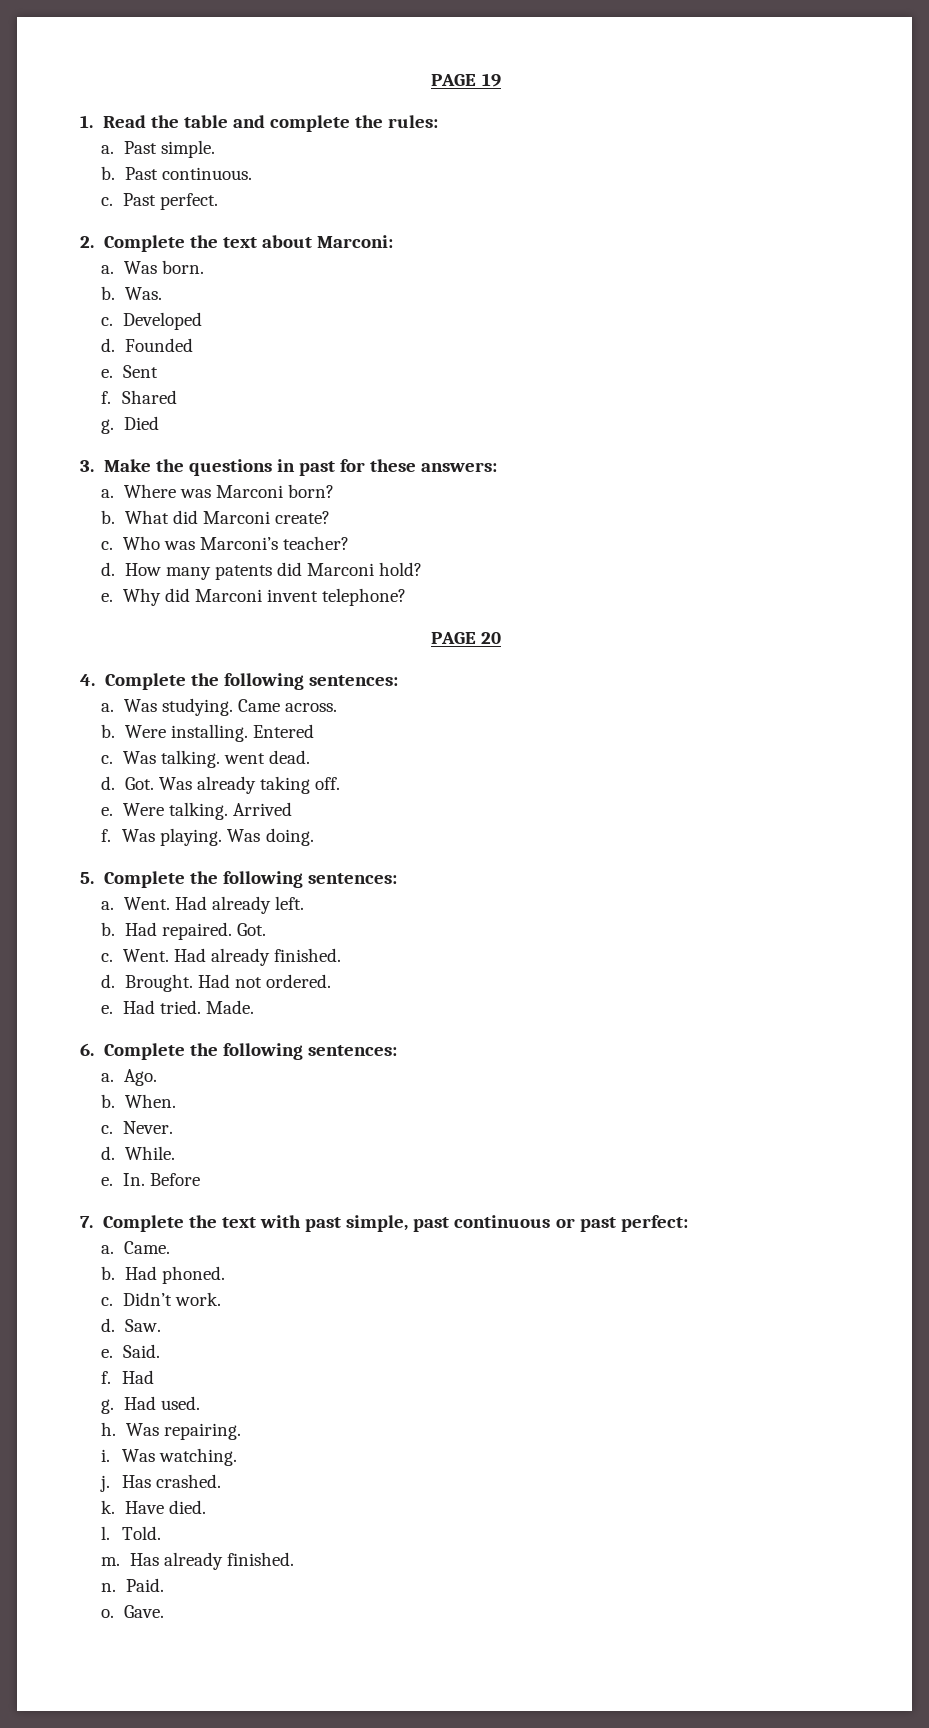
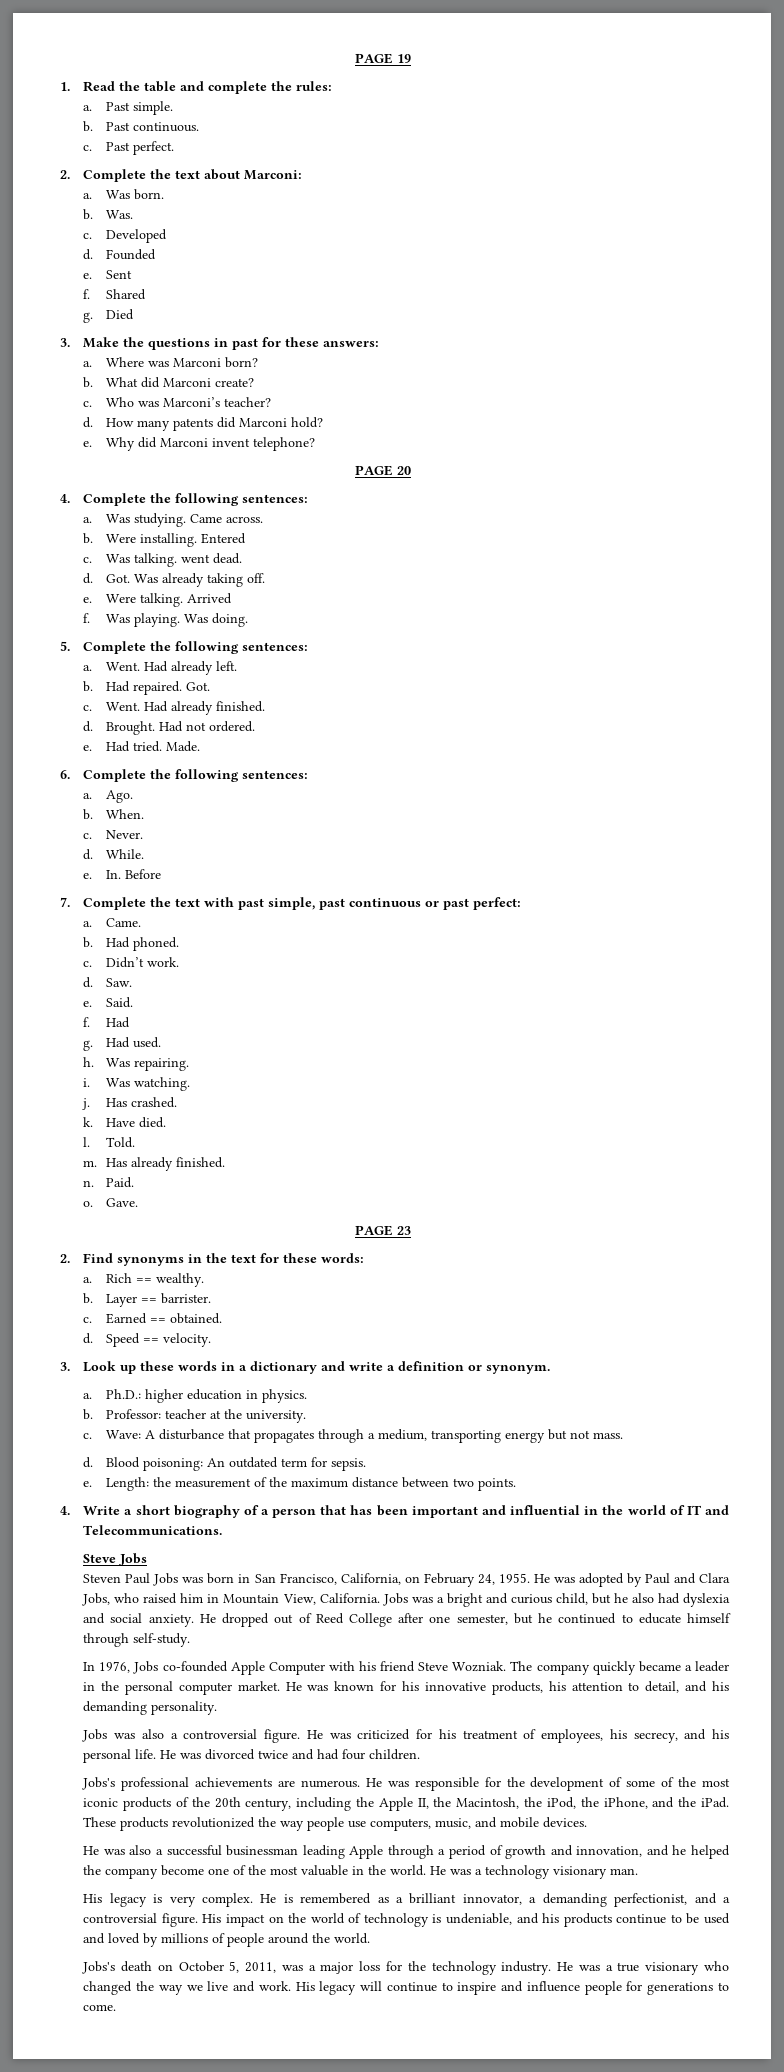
(164, 1611) none -> [355,1225,411,1236] [60,1253,365,1266] [83,1273,205,1287] [83,1293,212,1307] [83,1313,223,1324] [83,1333,212,1347] [60,1361,551,1374] [83,1389,308,1403] [83,1409,307,1423] [83,1429,624,1443] [83,1457,367,1471] [83,1477,517,1491] [60,1505,730,1518] [83,1525,223,1535] [83,1553,148,1566] [83,1573,731,1587] [82,1593,731,1607] [83,1613,731,1627] [83,1633,191,1647] [83,1661,729,1675] [83,1681,730,1695] [83,1701,218,1715] [82,1729,730,1743] [83,1749,421,1763] [82,1777,730,1791] [83,1797,729,1811] [83,1817,588,1831] [83,1845,730,1859] [83,1865,639,1879] [83,1893,730,1907] [83,1913,730,1927] [83,1933,371,1947] [82,1961,730,1975] [83,1981,729,1995] [83,2004,117,2011] // PAGE 23 // 2. Find synonyms in the text for these words: // a. Rich == wealthy. // b. Layer == barrister. // c. Earned == obtained. // d. Speed == velocity. // 3. Look up these words in a dictionary and write a definition or synonym. // a. Ph.D.: higher education in physics. // b. Professor: teacher at the university. // c. Wave: A disturbance that propagates through a medium, transporting energy but not mass. // d. Blood poisoning: An outdated term for sepsis. // e. Length: the measurement of the maximum distance between two points. // 4. Write a short biography of a person that has been important and influential in the world of IT and Telecommunications. // Steve Jobs // Steven Paul Jobs was born in San Francisco, California, on February 24, 1955. He was adopted by Paul and Clara Jobs, who raised him in Mountain View, California. Jobs was a bright and curious child, but he also had dyslexia and social anxiety. He dropped out of Reed College after one semester, but he continued to educate himself through self-study. // In 1976, Jobs co-founded Apple Computer with his friend Steve Wozniak. The company quickly became a leader in the personal computer market. He was known for his innovative products, his attention to detail, and his demanding personality. // Jobs was also a controversial figure. He was criticized for his treatment of employees, his secrecy, and his personal life. He was divorced twice and had four children. // Jobs's professional achievements are numerous. He was responsible for the development of some of the most iconic products of the 20th century, including the Apple II, the Macintosh, the iPod, the iPhone, and the iPad. These products revolutionized the way people use computers, music, and mobile devices. // He was also a successful businessman leading Apple through a period of growth and innovation, and he helped the company become one of the most valuable in the world. He was a technology visionary man. // His legacy is very complex. He is remembered as a brilliant innovator, a demanding perfectionist, and a controversial figure. His impact on the world of technology is undeniable, and his products continue to be used and loved by millions of people around the world. // Jobs's death on October 5, 2011, was a major loss for the technology industry. He was a true visionary who changed the way we live and work. His legacy will continue to inspire and influence people for generations to come.

